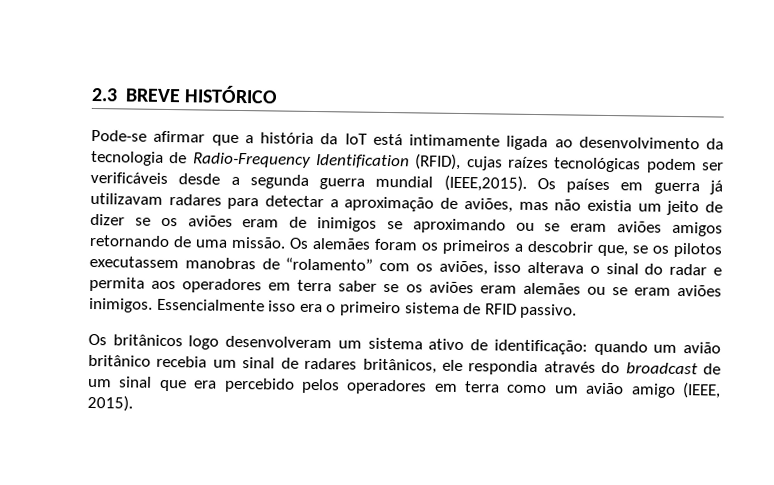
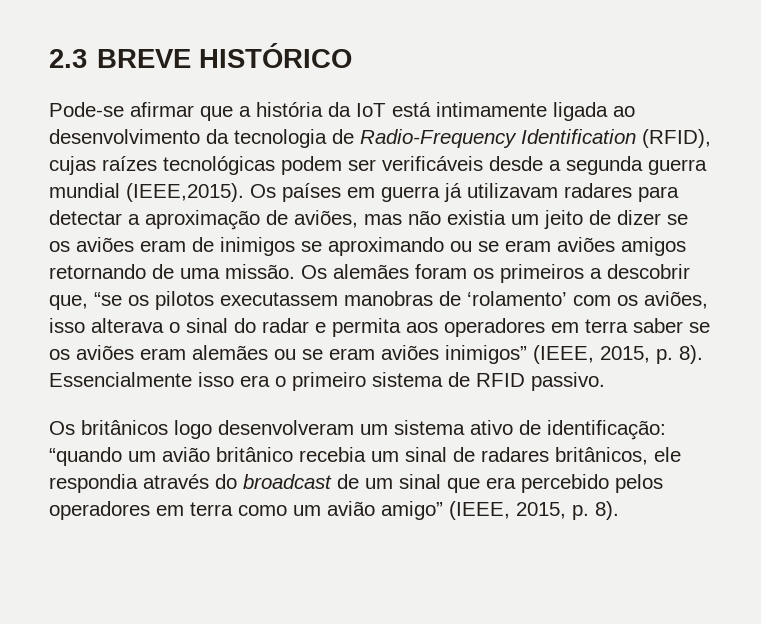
[632,245,648,254] se -> [94,292,122,306] “se
[285,257,374,271] “rolamento” -> [467,291,567,306] ‘rolamento’
[89,297,153,313] inimigos. -> [445,345,703,364] inimigos” (IEEE, 2015, p. 8).
[593,340,648,356] quando -> [49,447,122,466] “quando
[630,382,721,399] [87,394,133,412] amigo (IEEE, 2015). -> [381,501,619,520] amigo” (IEEE, 2015, p. 8).

